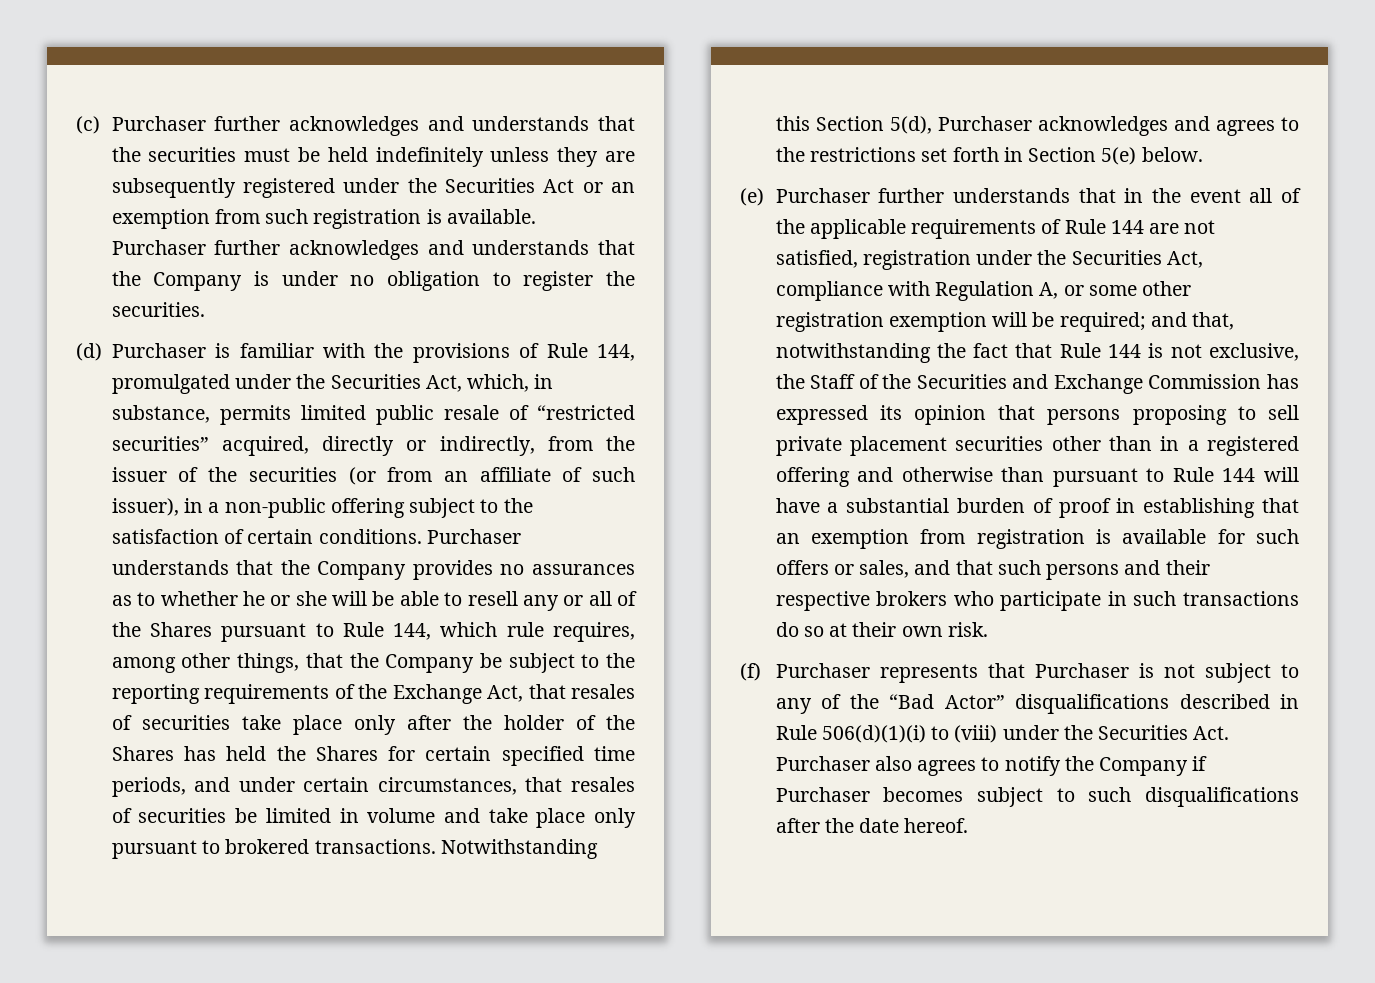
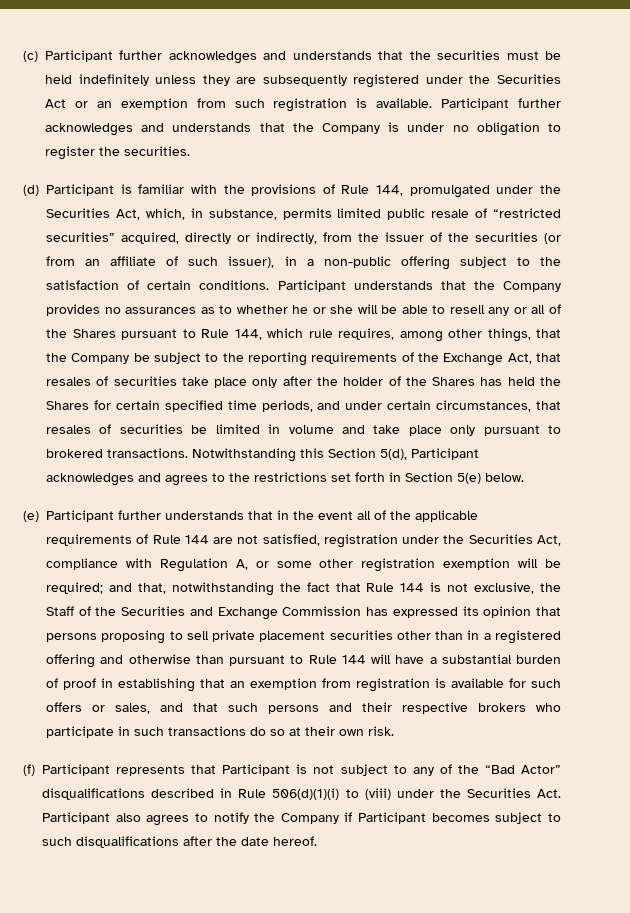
[111,116,206,131] Purchaser -> [45,50,113,62] Participant
[111,240,206,255] Purchaser -> [441,98,510,110] Participant
[111,343,206,358] Purchaser -> [46,184,114,196] Participant
[426,529,521,544] Purchaser -> [277,280,346,292] Participant
[937,116,1032,131] Purchaser -> [411,448,479,460] Participant
[775,188,870,203] Purchaser -> [46,510,114,522] Participant
[775,663,870,678] Purchaser -> [42,764,110,776] Participant
[1034,663,1129,678] Purchaser -> [222,764,291,776] Participant
[775,756,870,771] Purchaser -> [42,812,110,824] Participant
[775,787,870,802] Purchaser -> [358,812,427,824] Participant

